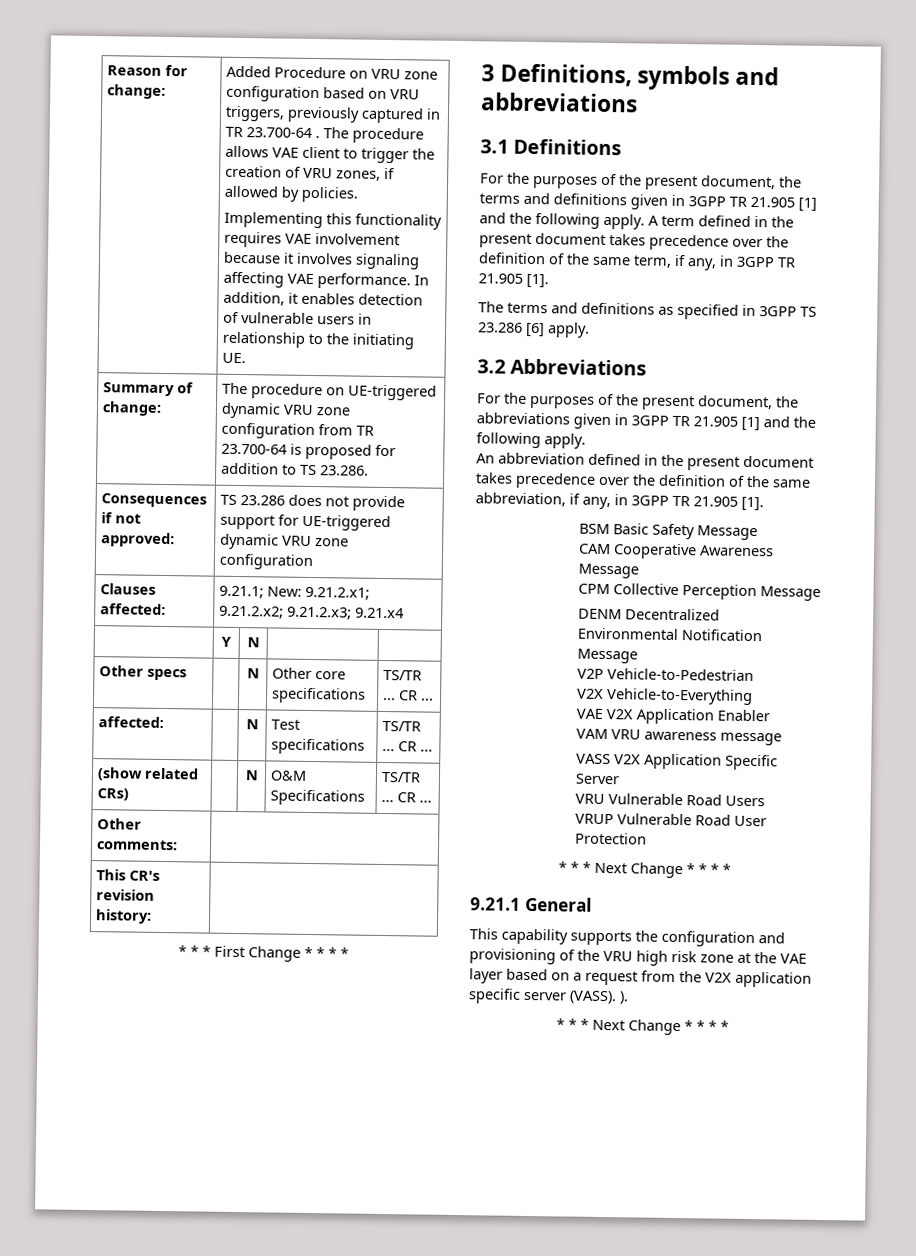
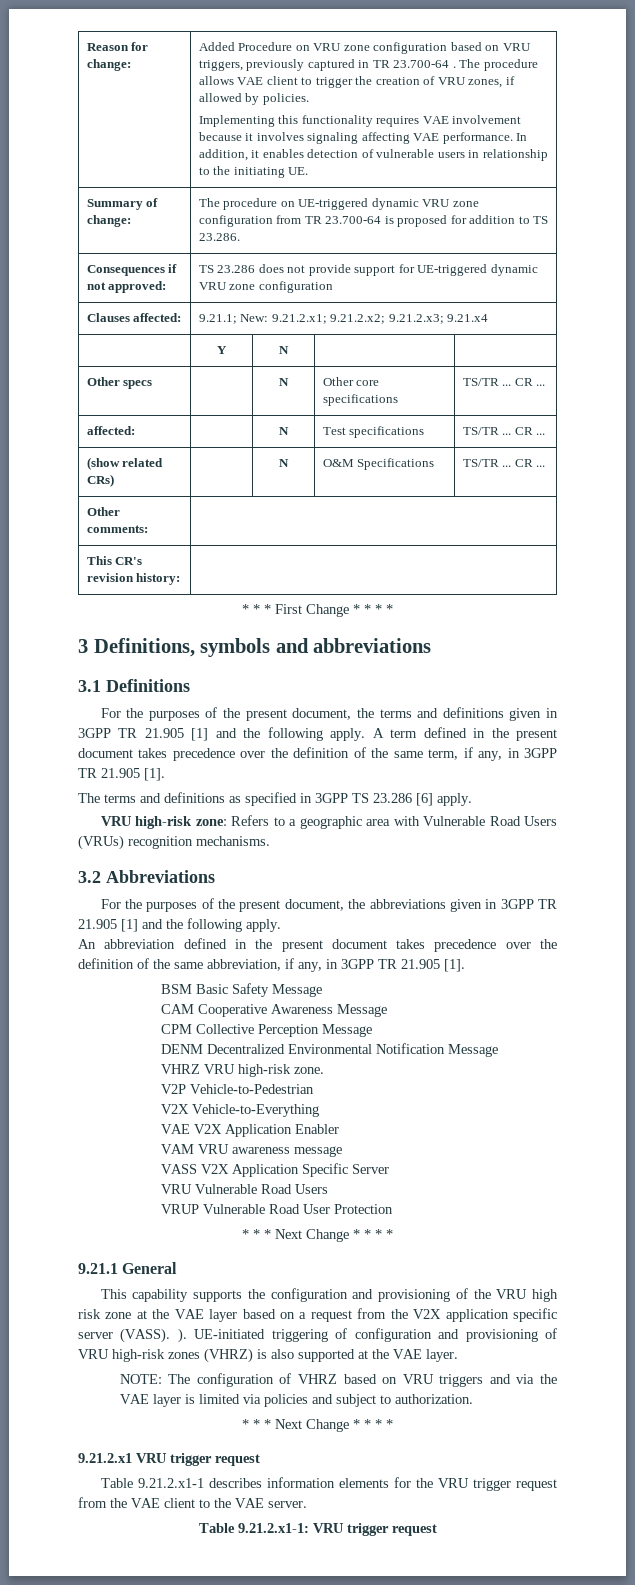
(590, 330) none -> [100,815,557,829] [78,835,270,850] // VRU high-risk zone: Refers to a geographic area with Vulnerable Road Users (VRUs) recognition mechanisms.
(639, 656) none -> [161,1064,325,1077] // VHRZ VRU high-risk zone.
[556,1018,729,1036] // * * * Next Change * * * * -> [194,1328,557,1342] [78,1348,458,1363] [119,1373,558,1387] [119,1394,473,1407] [242,1419,393,1432] [78,1453,260,1466] [100,1477,557,1491] [78,1497,307,1508] [198,1523,437,1536] UE-initiated triggering of configuration and provisioning of VRU high-risk zones (VHRZ) is also supported at the VAE layer. // NOTE: The configuration of VHRZ based on VRU triggers and via the VAE layer is limited via policies and subject to authorization. // * * * Next Change * * * * // 9.21.2.x1 VRU trigger request // Table 9.21.2.x1-1 describes information elements for the VRU trigger request from the VAE client to the VAE server. // Table 9.21.2.x1-1: VRU trigger request

